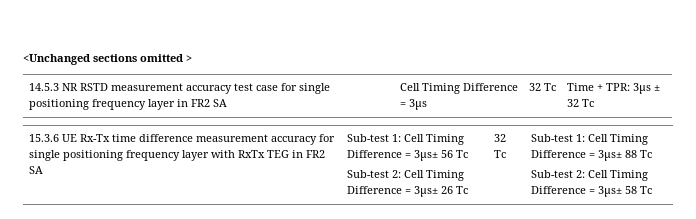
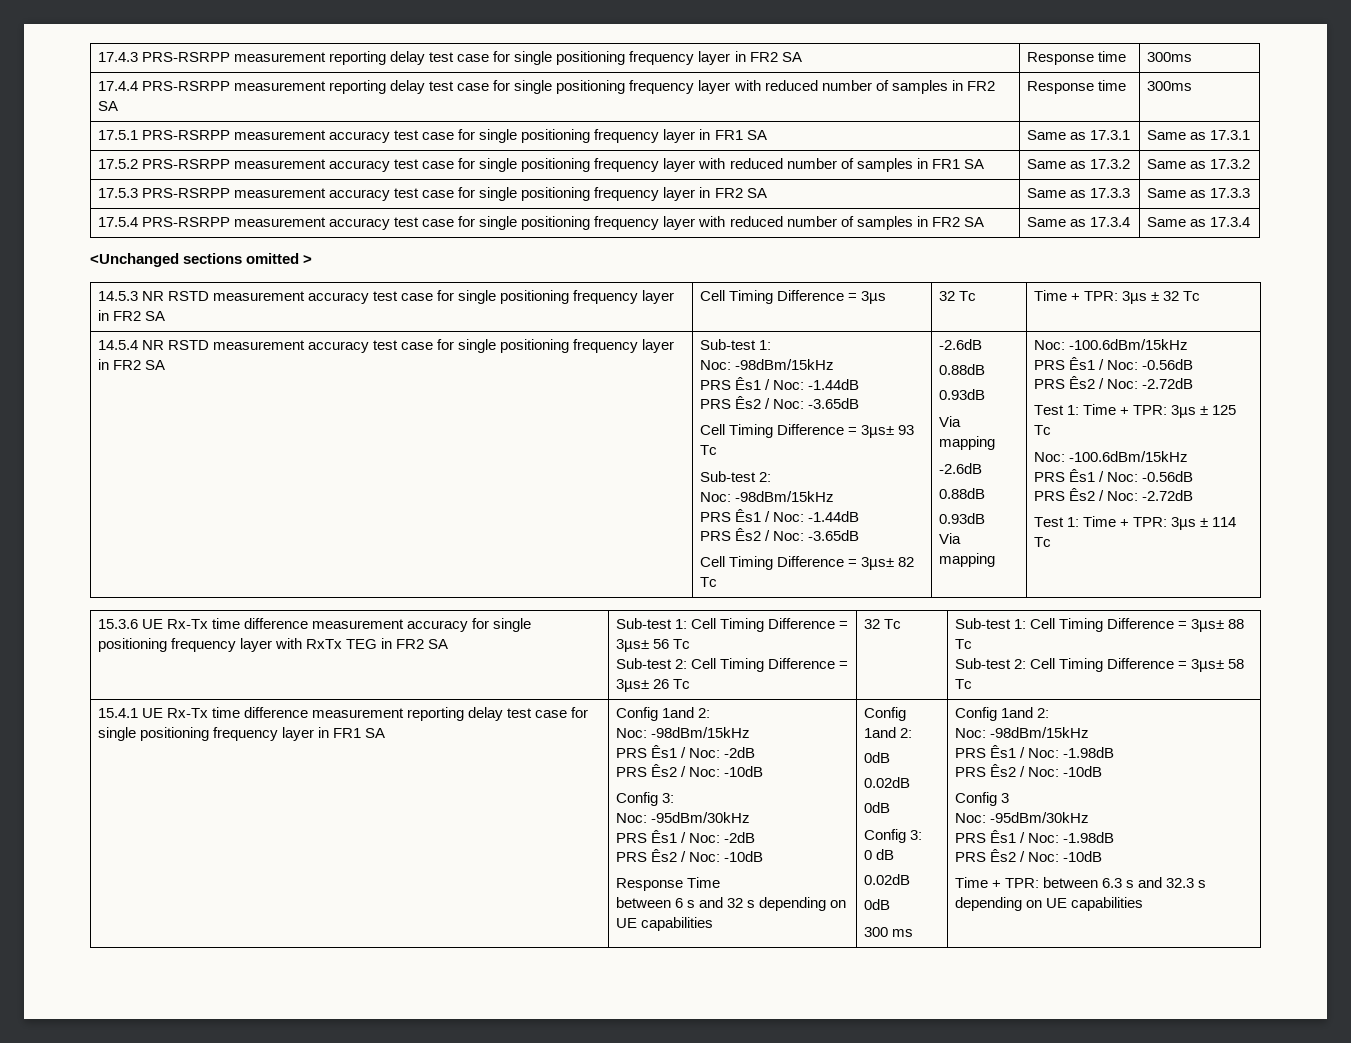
(23, 59) none -> [97,51,802,65] [1026,51,1126,65] [1146,52,1192,62] [97,80,995,94] [97,101,118,111] [1026,80,1126,94] [1146,81,1192,91] [97,129,767,143] [1026,130,1131,140] [1146,130,1251,140] [97,158,984,172] [1026,159,1131,169] [1146,159,1251,169] [97,187,767,201] [1026,188,1131,198] [1146,188,1251,198] [97,216,984,230] [1026,217,1131,227] [1146,217,1251,227] 17.4.3 PRS-RSRPP measurement reporting delay test case for single positioning frequency layer in FR2 SA | Response time | 300ms // 17.4.4 PRS-RSRPP measurement reporting delay test case for single positioning frequency layer with reduced number of samples in FR2 SA | Response time | 300ms // 17.5.1 PRS-RSRPP measurement accuracy test case for single positioning frequency layer in FR1 SA | Same as 17.3.1 | Same as 17.3.1 // 17.5.2 PRS-RSRPP measurement accuracy test case for single positioning frequency layer with reduced number of samples in FR1 SA | Same as 17.3.2 | Same as 17.3.2 // 17.5.3 PRS-RSRPP measurement accuracy test case for single positioning frequency layer in FR2 SA | Same as 17.3.3 | Same as 17.3.3 // 17.5.4 PRS-RSRPP measurement accuracy test case for single positioning frequency layer with reduced number of samples in FR2 SA | Same as 17.3.4 | Same as 17.3.4 //
(594, 103) none -> [97,339,675,353] [97,359,166,370] [699,339,771,350] [699,359,834,370] [699,377,860,390] [699,396,860,409] [699,424,915,438] [699,445,717,455] [699,471,771,482] [699,491,834,502] [699,509,860,522] [699,528,860,541] [699,556,915,570] [699,577,717,587] [938,339,982,350] [938,364,985,375] [938,389,985,400] [938,416,961,427] [938,436,995,450] [938,463,982,474] [938,488,985,499] [938,513,985,524] [938,533,961,544] [938,553,995,567] [1033,339,1188,350] [1033,357,1194,370] [1033,376,1194,389] [1033,404,1237,418] [1033,425,1051,435] [1033,451,1188,462] [1033,469,1194,482] [1033,488,1194,501] [1033,516,1237,530] [1033,537,1051,547] // 14.5.4 NR RSTD measurement accuracy test case for single positioning frequency layer in FR2 SA | Sub-test 1: // Noc: -98dBm/15kHz // PRS Ês1 / Noc: -1.44dB // PRS Ês2 / Noc: -3.65dB // Cell Timing Difference = 3µs± 93 Tc // Sub-test 2: // Noc: -98dBm/15kHz // PRS Ês1 / Noc: -1.44dB // PRS Ês2 / Noc: -3.65dB // Cell Timing Difference = 3µs± 82 Tc | -2.6dB // 0.88dB // 0.93dB // Via mapping // -2.6dB // 0.88dB // 0.93dB // Via mapping | Noc: -100.6dBm/15kHz // PRS Ês1 / Noc: -0.56dB // PRS Ês2 / Noc: -2.72dB // Test 1: Time + TPR: 3µs ± 125 Tc // Noc: -100.6dBm/15kHz // PRS Ês1 / Noc: -0.56dB // PRS Ês2 / Noc: -2.72dB // Test 1: Time + TPR: 3µs ± 114 Tc
(652, 190) none -> [97,707,589,721] [97,727,386,741] [615,707,711,721] [615,727,750,738] [615,745,756,758] [615,764,764,777] [615,792,674,806] [615,812,750,823] [615,830,756,843] [615,849,764,862] [615,877,720,891] [615,897,847,911] [615,917,713,931] [863,707,906,721] [863,727,912,738] [863,752,890,763] [863,777,910,788] [863,802,890,813] [863,829,922,843] [863,849,894,860] [863,874,910,885] [863,899,890,910] [863,927,913,937] [954,707,1050,721] [954,727,1089,738] [954,745,1115,758] [954,764,1103,777] [954,792,1009,806] [954,812,1089,823] [954,830,1115,843] [954,849,1103,862] [954,877,1207,888] [954,897,1144,911] // 15.4.1 UE Rx-Tx time difference measurement reporting delay test case for single positioning frequency layer in FR1 SA | Config 1and 2: // Noc: -98dBm/15kHz // PRS Ês1 / Noc: -2dB // PRS Ês2 / Noc: -10dB // Config 3: // Noc: -95dBm/30kHz // PRS Ês1 / Noc: -2dB // PRS Ês2 / Noc: -10dB // Response Time // between 6 s and 32 s depending on UE capabilities | Config 1and 2: // 0dB // 0.02dB // 0dB // Config 3: // 0 dB // 0.02dB // 0dB // 300 ms | Config 1and 2: // Noc: -98dBm/15kHz // PRS Ês1 / Noc: -1.98dB // PRS Ês2 / Noc: -10dB // Config 3 // Noc: -95dBm/30kHz // PRS Ês1 / Noc: -1.98dB // PRS Ês2 / Noc: -10dB // Time + TPR: between 6.3 s and 32.3 s depending on UE capabilities

